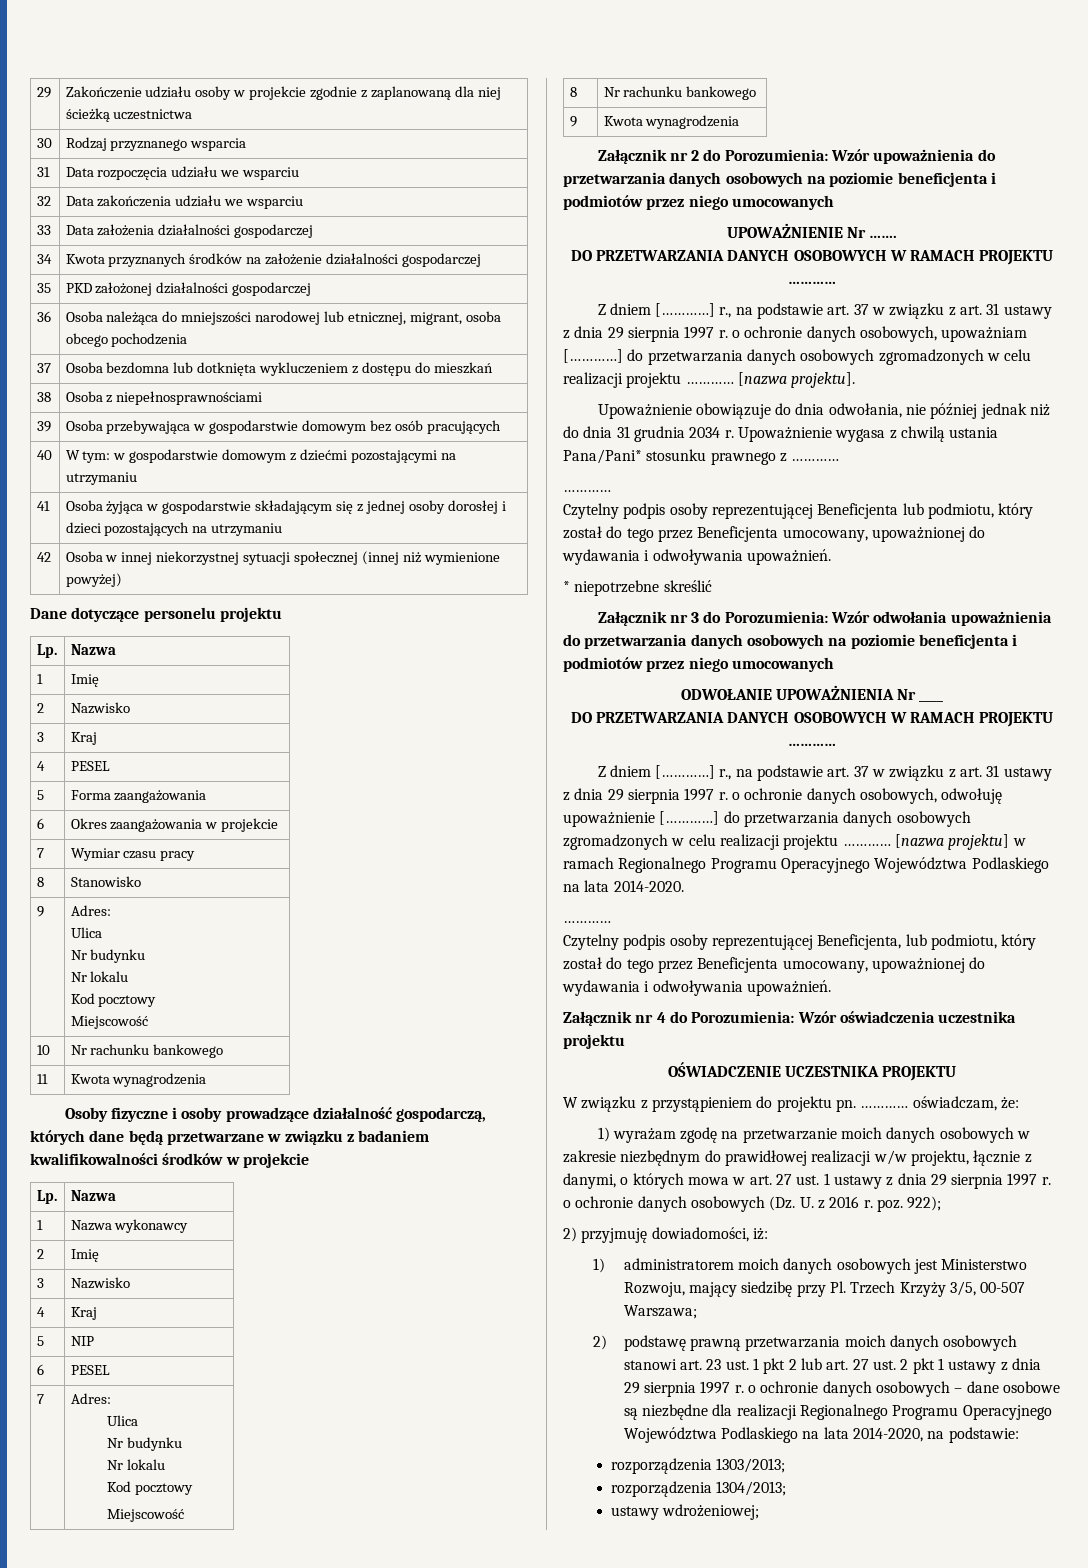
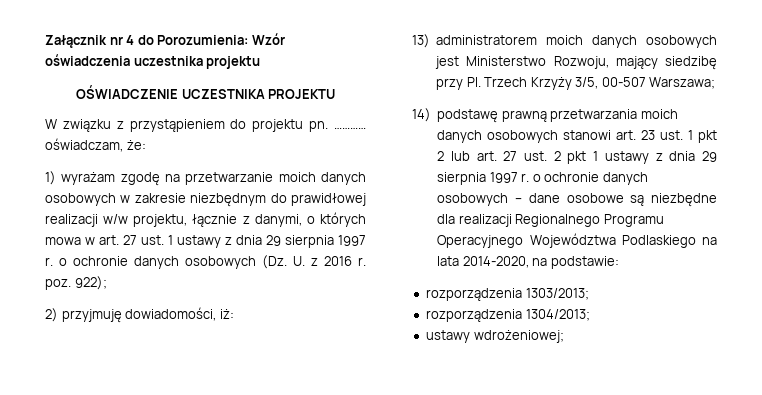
[36,87,51,98] [65,86,501,100] [65,108,193,122] [36,138,52,148] [65,137,247,151] [36,167,50,177] [65,166,300,180] [36,196,51,206] [65,195,304,209] [36,225,51,235] [65,224,314,238] [36,254,52,264] [65,253,482,267] [36,283,51,293] [65,282,312,296] [36,311,51,322] [65,311,501,325] [65,333,188,347] [36,363,51,373] [65,362,493,376] [36,392,51,402] [65,391,263,405] [36,421,51,432] [65,420,501,434] [36,450,52,460] [65,449,456,463] [65,472,137,485] [36,501,50,511] [65,500,506,514] [65,522,283,536] [36,552,51,562] [65,551,500,565] [65,573,122,587] [30,607,282,622] [36,644,57,658] [70,644,116,655] [36,674,43,684] [70,674,99,687] [36,703,44,713] [70,702,130,714] [36,732,44,742] [70,732,97,745] [36,761,45,771] [70,761,110,771] [36,790,44,800] [70,790,207,803] [36,818,44,829] [70,818,279,832] [36,848,44,858] [70,848,196,861] [36,877,44,887] [70,876,141,887] [36,906,44,917] [70,905,111,916] [70,927,102,938] [70,949,146,963] [70,971,129,982] [70,993,157,1007] [70,1016,148,1029] [36,1045,50,1055] [70,1044,224,1058] [36,1074,48,1084] [70,1073,207,1087] [64,1107,487,1122] [30,1130,430,1145] [30,1153,309,1168] [36,1190,57,1204] [70,1190,116,1201] [36,1220,43,1230] [70,1219,189,1233] [36,1249,44,1259] [70,1249,99,1262] [36,1278,44,1288] [70,1277,130,1289] [36,1307,45,1317] [70,1307,97,1320] [36,1336,44,1346] [70,1336,94,1346] [36,1364,44,1375] [70,1365,110,1375] [36,1394,44,1404] [70,1393,111,1404] [107,1415,139,1426] [107,1437,182,1451] [107,1459,165,1470] [107,1481,193,1495] [107,1509,185,1522] [569,87,577,97] [603,86,757,100] [569,116,577,127] [603,115,740,129] [597,149,996,164] [563,172,996,187] [563,195,834,210] [726,223,898,238] [570,250,1054,265] [788,281,836,284] [597,303,1052,319] [563,326,1028,342] [563,349,1032,365] [563,372,856,388] [597,403,1051,419] [563,426,999,442] [563,449,840,465] [563,490,611,492] [563,503,1034,519] [563,526,986,542] [562,549,831,565] [563,580,712,596] [597,611,1052,626] [563,634,1018,649] [563,657,834,672] [680,685,917,700] [919,700,944,702] [570,712,1054,727] [788,743,836,746] [597,765,1052,781] [563,788,1003,804] [563,811,971,827] [563,834,1026,850] [563,857,1049,873] [563,880,684,892] [563,921,611,923] [563,934,1037,950] [563,957,986,973] [562,980,831,996] 29 | Zakończenie udziału osoby w projekcie zgodnie z zaplanowaną dla niej ścieżką uczestnictwa // 30 | Rodzaj przyznanego wsparcia // 31 | Data rozpoczęcia udziału we wsparciu // 32 | Data zakończenia udziału we wsparciu // 33 | Data założenia działalności gospodarczej // 34 | Kwota przyznanych środków na założenie działalności gospodarczej // 35 | PKD założonej działalności gospodarczej // 36 | Osoba należąca do mniejszości narodowej lub etnicznej, migrant, osoba obcego pochodzenia // 37 | Osoba bezdomna lub dotknięta wykluczeniem z dostępu do mieszkań // 38 | Osoba z niepełnosprawnościami // 39 | Osoba przebywająca w gospodarstwie domowym bez osób pracujących // 40 | W tym: w gospodarstwie domowym z dziećmi pozostającymi na utrzymaniu // 41 | Osoba żyjąca w gospodarstwie składającym się z jednej osoby dorosłej i dzieci pozostających na utrzymaniu // 42 | Osoba w innej niekorzystnej sytuacji społecznej (innej niż wymienione powyżej) // Dane dotyczące personelu projektu // Lp. | Nazwa // 1 | Imię // 2 | Nazwisko // 3 | Kraj // 4 | PESEL // 5 | Forma zaangażowania // 6 | Okres zaangażowania w projekcie // 7 | Wymiar czasu pracy // 8 | Stanowisko // 9 | Adres: // Ulica // Nr budynku // Nr lokalu // Kod pocztowy // Miejscowość // 10 | Nr rachunku bankowego // 11 | Kwota wynagrodzenia // Osoby fizyczne i osoby prowadzące działalność gospodarczą, których dane będą przetwarzane w związku z badaniem kwalifikowalności środków w projekcie // Lp. | Nazwa // 1 | Nazwa wykonawcy // 2 | Imię // 3 | Nazwisko // 4 | Kraj // 5 | NIP // 6 | PESEL // 7 | Adres: // Ulica // Nr budynku // Nr lokalu // Kod pocztowy // Miejscowość // 8 | Nr rachunku bankowego // 9 | Kwota wynagrodzenia // Załącznik nr 2 do Porozumienia: Wzór upoważnienia do przetwarzania danych osobowych na poziomie beneficjenta i podmiotów przez niego umocowanych // UPOWAŻNIENIE Nr ……. // DO PRZETWARZANIA DANYCH OSOBOWYCH W RAMACH PROJEKTU ………… // Z dniem […………] r., na podstawie art. 37 w związku z art. 31 ustawy z dnia 29 sierpnia 1997 r. o ochronie danych osobowych, upoważniam […………] do przetwarzania danych osobowych zgromadzonych w celu realizacji projektu ………… [nazwa projektu]. // Upoważnienie obowiązuje do dnia odwołania, nie później jednak niż do dnia 31 grudnia 2034 r. Upoważnienie wygasa z chwilą ustania Pana/Pani* stosunku prawnego z ………… // ………… // Czytelny podpis osoby reprezentującej Beneficjenta lub podmiotu, który został do tego przez Beneficjenta umocowany, upoważnionej do wydawania i odwoływania upoważnień. // * niepotrzebne skreślić // Załącznik nr 3 do Porozumienia: Wzór odwołania upoważnienia do przetwarzania danych osobowych na poziomie beneficjenta i podmiotów przez niego umocowanych // ODWOŁANIE UPOWAŻNIENIA Nr ____ // DO PRZETWARZANIA DANYCH OSOBOWYCH W RAMACH PROJEKTU ………… // Z dniem […………] r., na podstawie art. 37 w związku z art. 31 ustawy z dnia 29 sierpnia 1997 r. o ochronie danych osobowych, odwołuję upoważnienie […………] do przetwarzania danych osobowych zgromadzonych w celu realizacji projektu ………… [nazwa projektu] w ramach Regionalnego Programu Operacyjnego Województwa Podlaskiego na lata 2014-2020. // ………… // Czytelny podpis osoby reprezentującej Beneficjenta, lub podmiotu, który został do tego przez Beneficjenta umocowany, upoważnionej do wydawania i odwoływania upoważnień. // -> (45, 41) none
[593,1258,606,1273] 1) -> [411,34,430,48] 13)
[593,1335,608,1350] 2) -> [411,108,431,122] 14)

